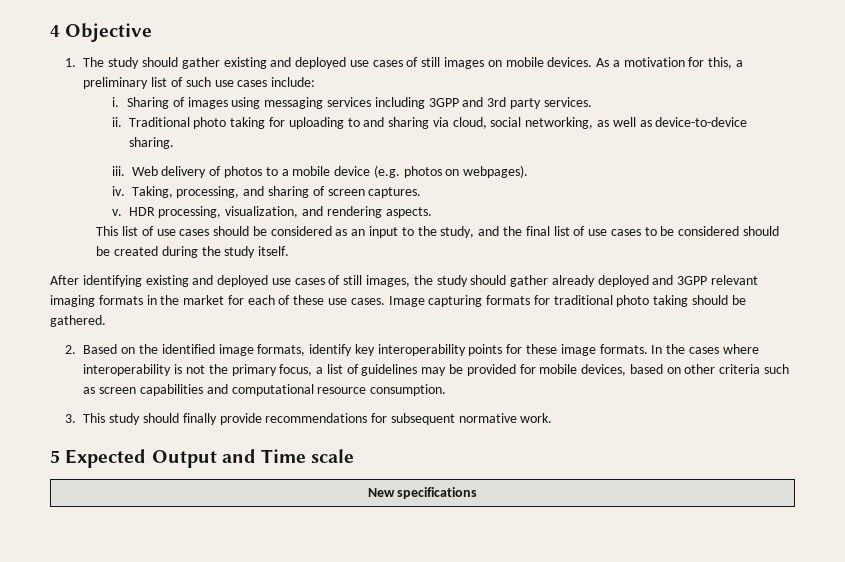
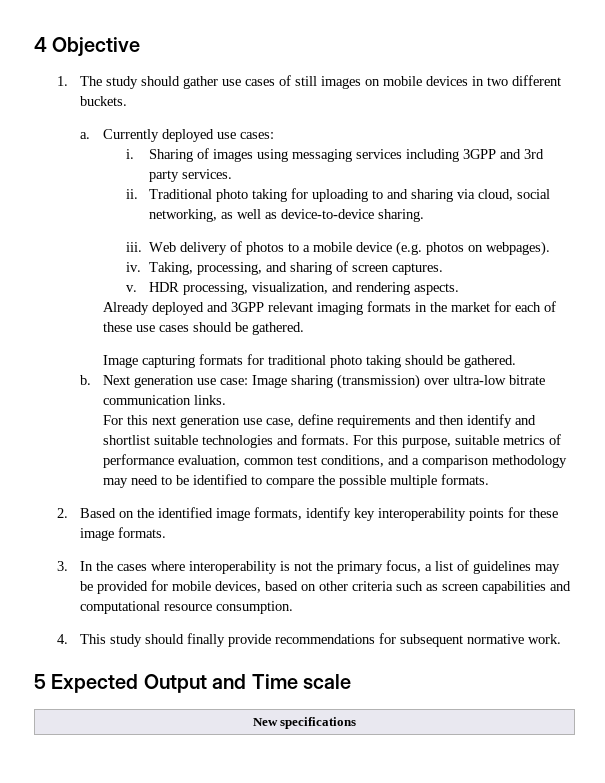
[223,57,347,69] existing and deployed -> (218, 82) none
[547,57,744,69] [83,77,316,89] devices. As a motivation for this, a preliminary list of such use cases include: -> [425,75,561,86] [79,96,127,106] [79,129,274,142] devices in two different buckets. // a. Currently deployed use cases:
[96,226,779,238] [96,246,290,258] [50,275,595,287] This list of use cases should be considered as an input to the study, and the final list of use cases to be considered should be created during the study itself. // After identifying existing and deployed use cases of still images, the study should gather already -> [102,302,149,315] Already
[350,298,385,305] cases. -> [158,322,304,335] cases should be gathered. //
(106, 321) none -> [79,374,545,389] [102,395,226,405] [102,414,536,428] [102,434,561,448] [102,454,567,468] [102,474,489,488] // b. Next generation use case: Image sharing (transmission) over ultra-low bitrate communication links. // For this next generation use case, define requirements and then identify and shortlist suitable technologies and formats. For this purpose, suitable metrics of performance evaluation, common test conditions, and a comparison methodology may need to be identified to compare the possible multiple formats.
(648, 349) none -> [56,561,68,571] // 3.
[65,414,77,423] 3. -> [56,634,68,644] 4.

